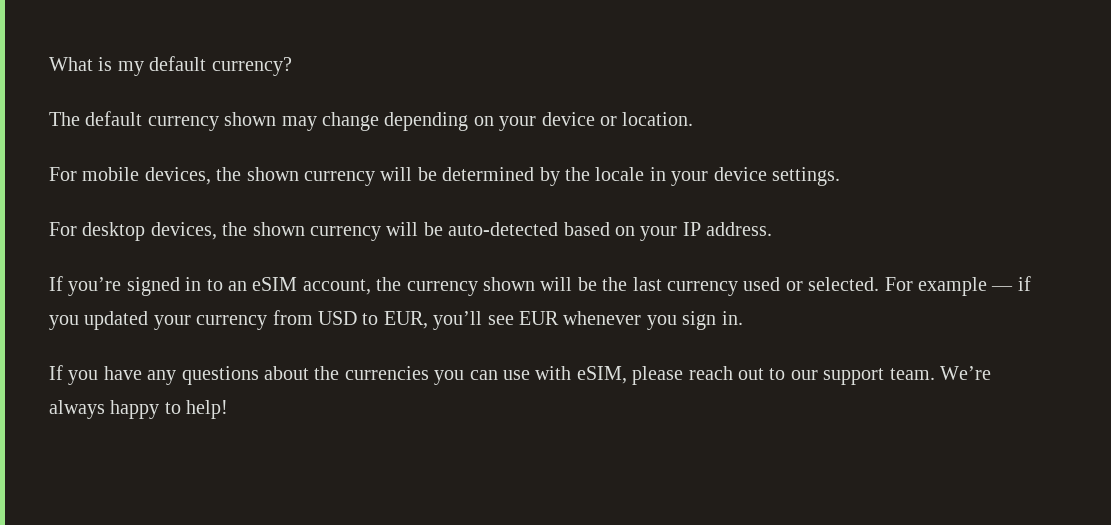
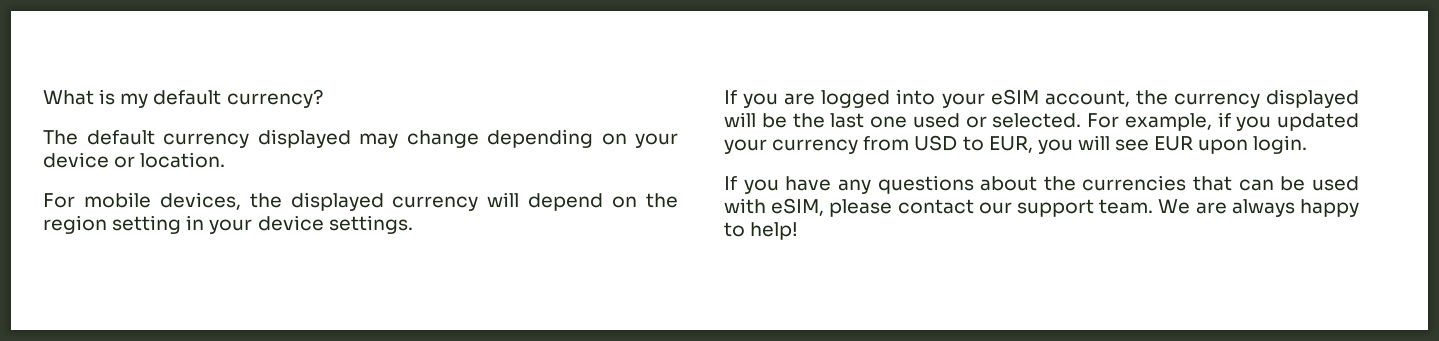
[224,112,277,126] shown -> [257,129,351,148] displayed
[246,167,645,186] shown currency will be determined by the locale -> [290,192,679,211] [43,215,182,234] displayed currency will depend on the region setting
[49,222,773,241] [49,276,248,296] For desktop devices, the shown currency will be auto-detected based on your IP address. // If you’re signed in to an -> [724,89,985,108] If you are logged into your
[483,277,535,291] shown -> [1266,89,1359,108] displayed
[666,281,738,296] currency -> [870,116,907,128] one
[917,277,1014,296] example — -> [1124,113,1212,131] example,
[433,311,743,330] you’ll see EUR whenever you sign in. -> [1037,135,1308,154] you will see EUR upon login.
[434,366,786,385] you can use with eSIM, please reach out to -> [1193,176,1359,191] [724,198,974,217] that can be used with eSIM, please contact
[939,366,991,380] We’re -> [1158,199,1227,214] We are

